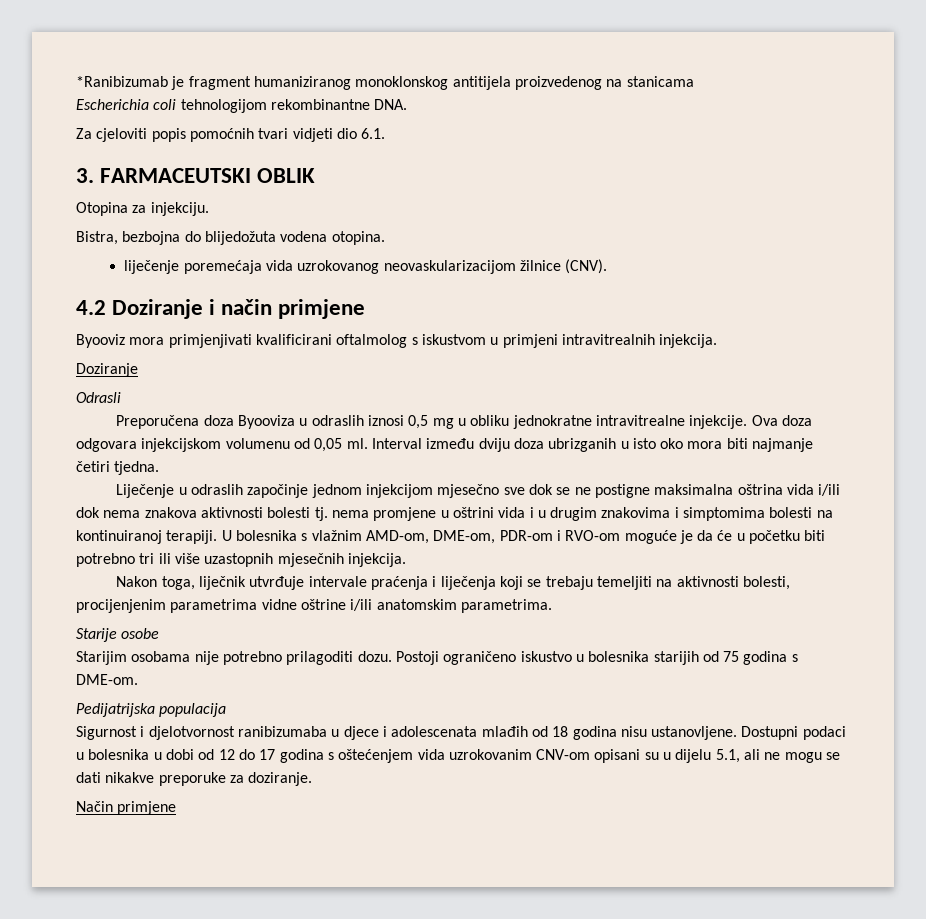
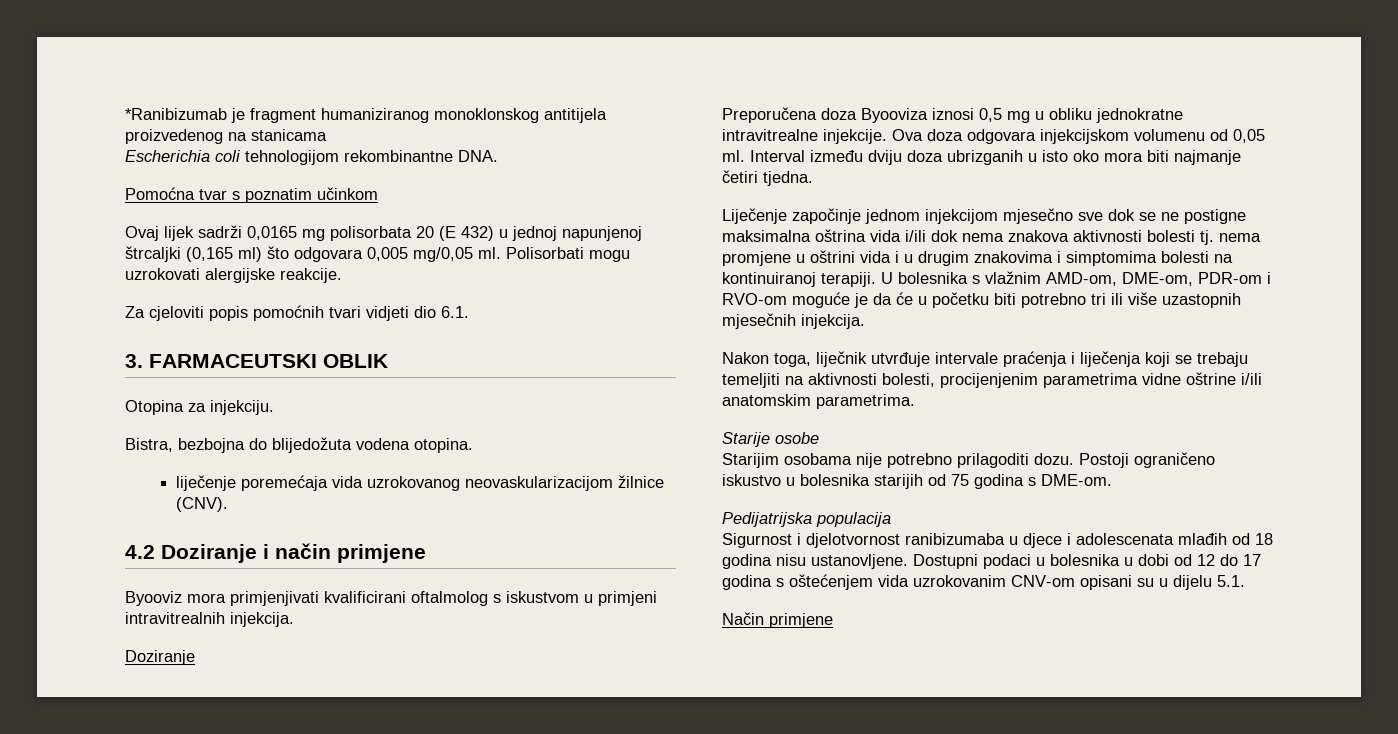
(408, 104) none -> [125,187,378,203] [125,225,642,241] [125,246,630,262] [125,268,342,283] // Pomoćna tvar s poznatim učinkom // Ovaj lijek sadrži 0,0165 mg polisorbata 20 (E 432) u jednoj napunjenoj štrcaljki (0,165 ml) što odgovara 0,005 mg/0,05 ml. Polisorbati mogu uzrokovati alergijske reakcije.
[76,392,121,403] // Odrasli -> (195, 657) none
[299,415,364,426] u odraslih -> (928, 115) none
[178,484,244,495] u odraslih -> (787, 216) none
[715,749,841,763] [76,772,313,786] 5.1, ali ne mogu se dati nikakve preporuke za doziranje. -> [1217,575,1245,587] 5.1.

